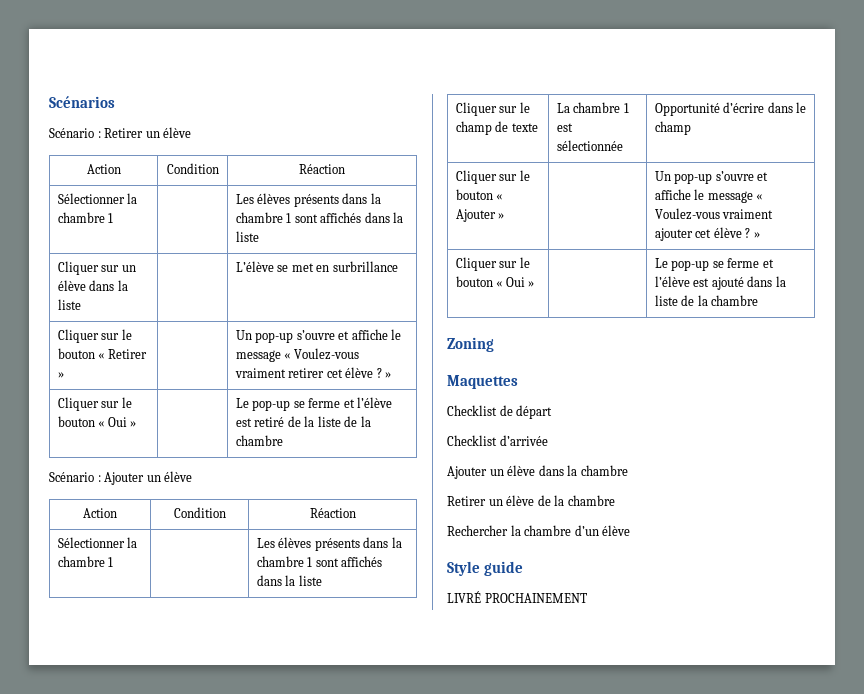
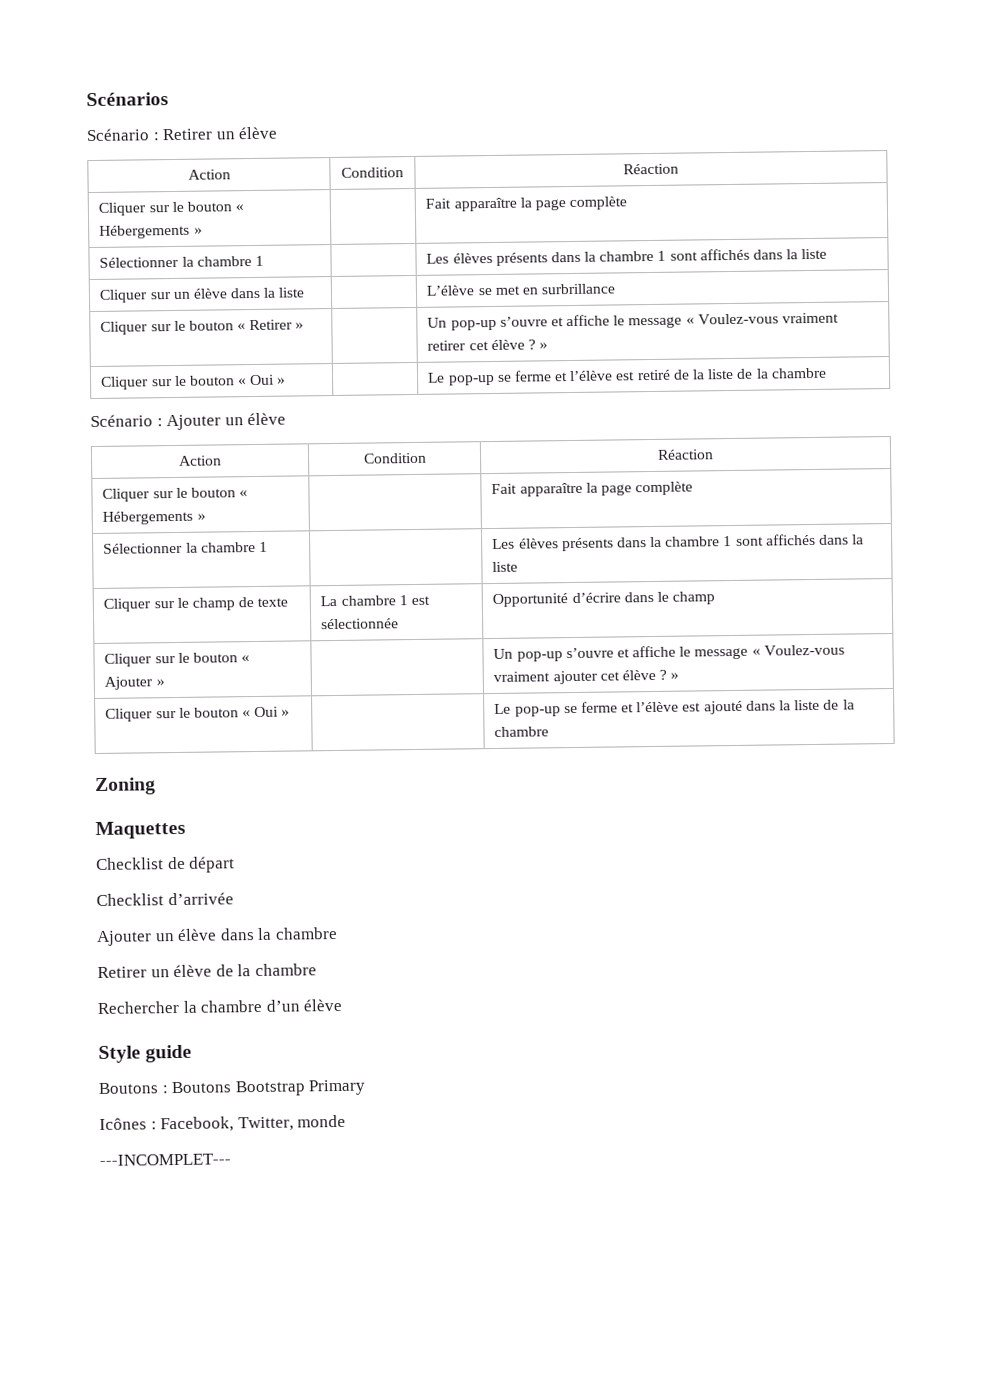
(345, 169) none -> [98,201,245,216] [99,224,203,239] [425,196,628,212] // Cliquer sur le bouton « Hébergements » | | Fait apparaître la page complète
(356, 513) none -> [102,487,249,502] [102,510,206,525] [491,481,694,497] // Cliquer sur le bouton « Hébergements » | | Fait apparaître la page complète
[447,591,587,603] LIVRÉ PROCHAINEMENT -> [98,1079,367,1097] [99,1114,347,1133] [99,1153,231,1166] Boutons : Boutons Bootstrap Primary // Icônes : Facebook, Twitter, monde // ---INCOMPLET---

